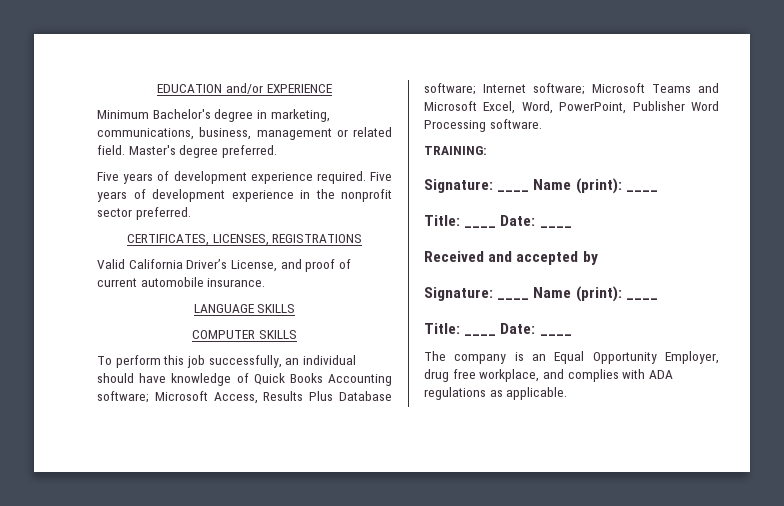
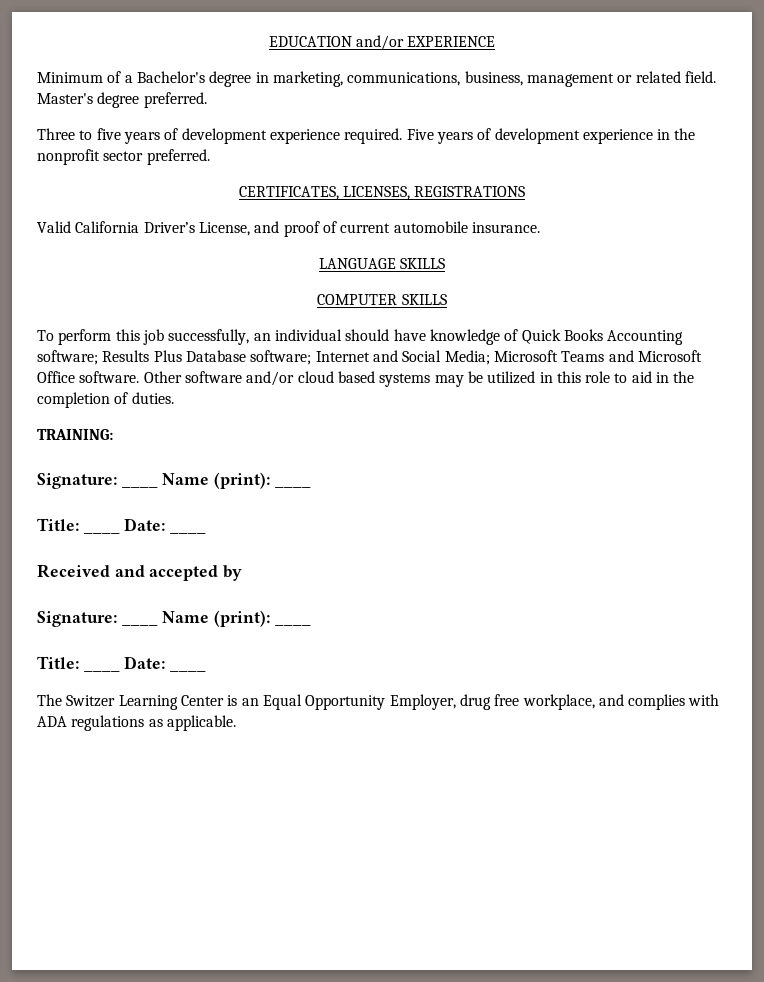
(149, 114) none -> [107,71,133,83] of a
[97,172,119,181] Five -> [37,128,121,140] Three to five
[154,391,258,404] Microsoft Access, -> (98, 357) none
[533,83,585,95] software; -> [372,350,490,365] and Social Media;
[483,101,719,114] [424,119,542,132] Excel, Word, PowerPoint, Publisher Word Processing software. -> [37,371,695,387] [37,392,174,408] Office software. Other software and/or cloud based systems may be utilized in this role to aid in the completion of duties.
[454,354,507,364] company -> [66,695,224,710] Switzer Learning Center

